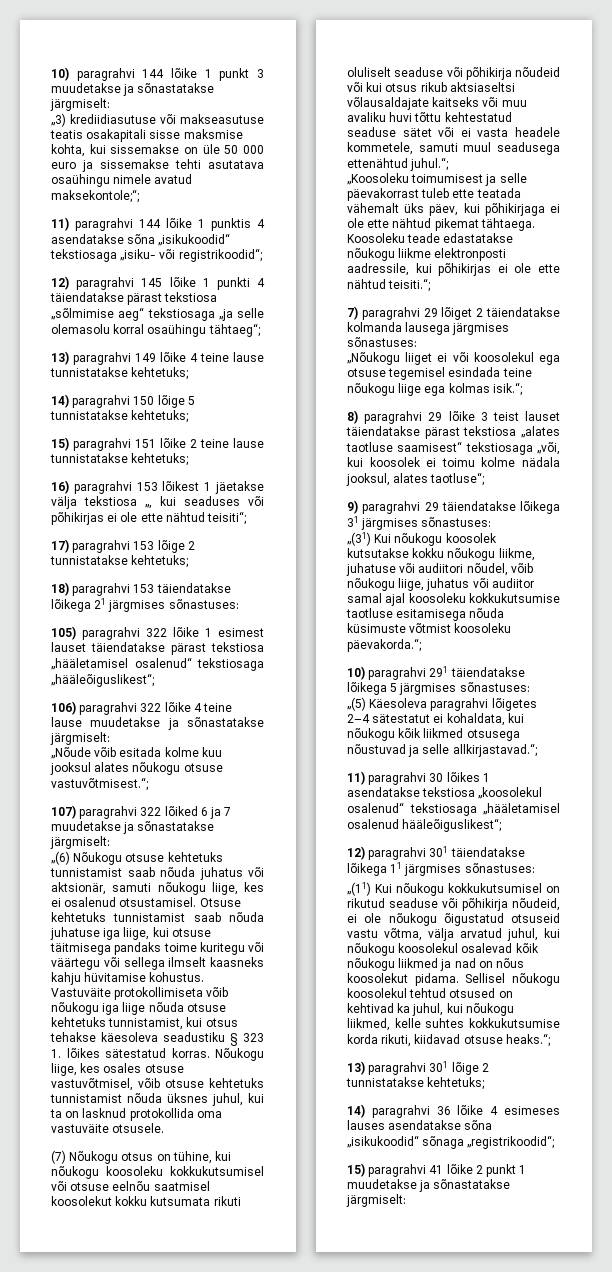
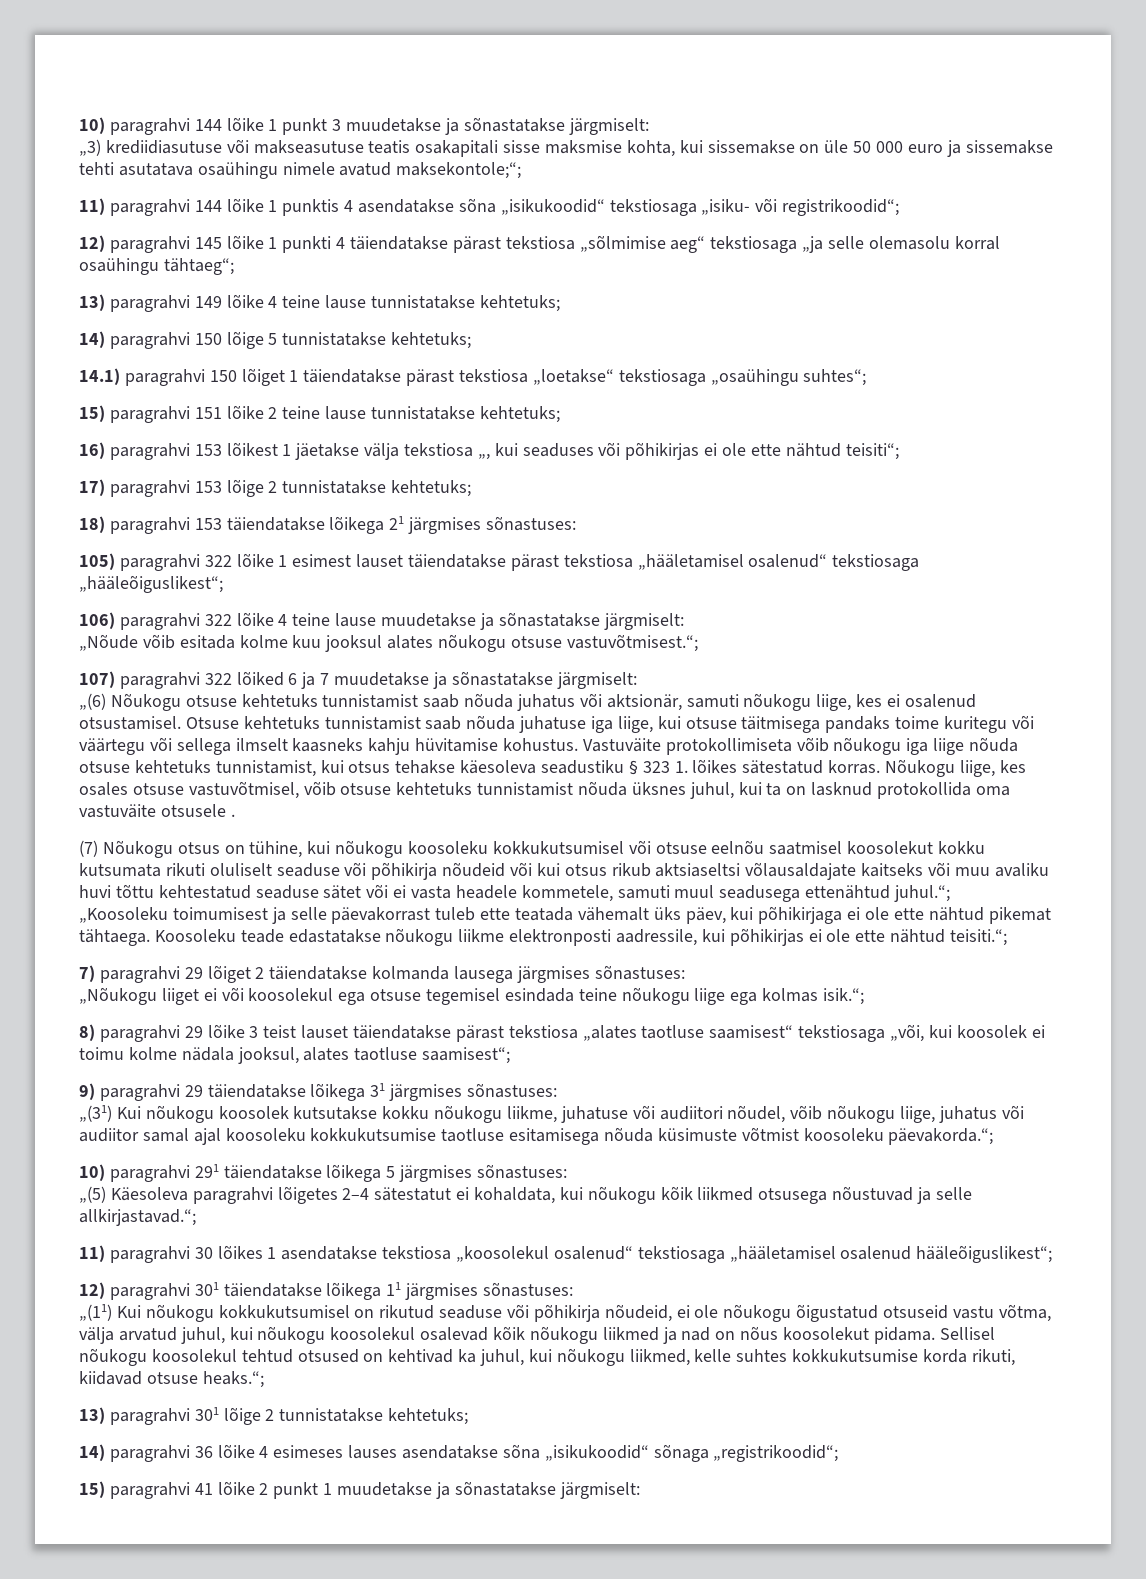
(189, 416) none -> [79,368,867,386] // 14.1) paragrahvi 150 lõiget 1 täiendatakse pärast tekstiosa „loetakse“ tekstiosaga „osaühingu suhtes“;
[112,1123,165,1133] otsusele. -> [160,804,235,817] otsusele .
[430,472,485,486] taotluse“; -> [354,1047,511,1064] taotluse saamisest“;

